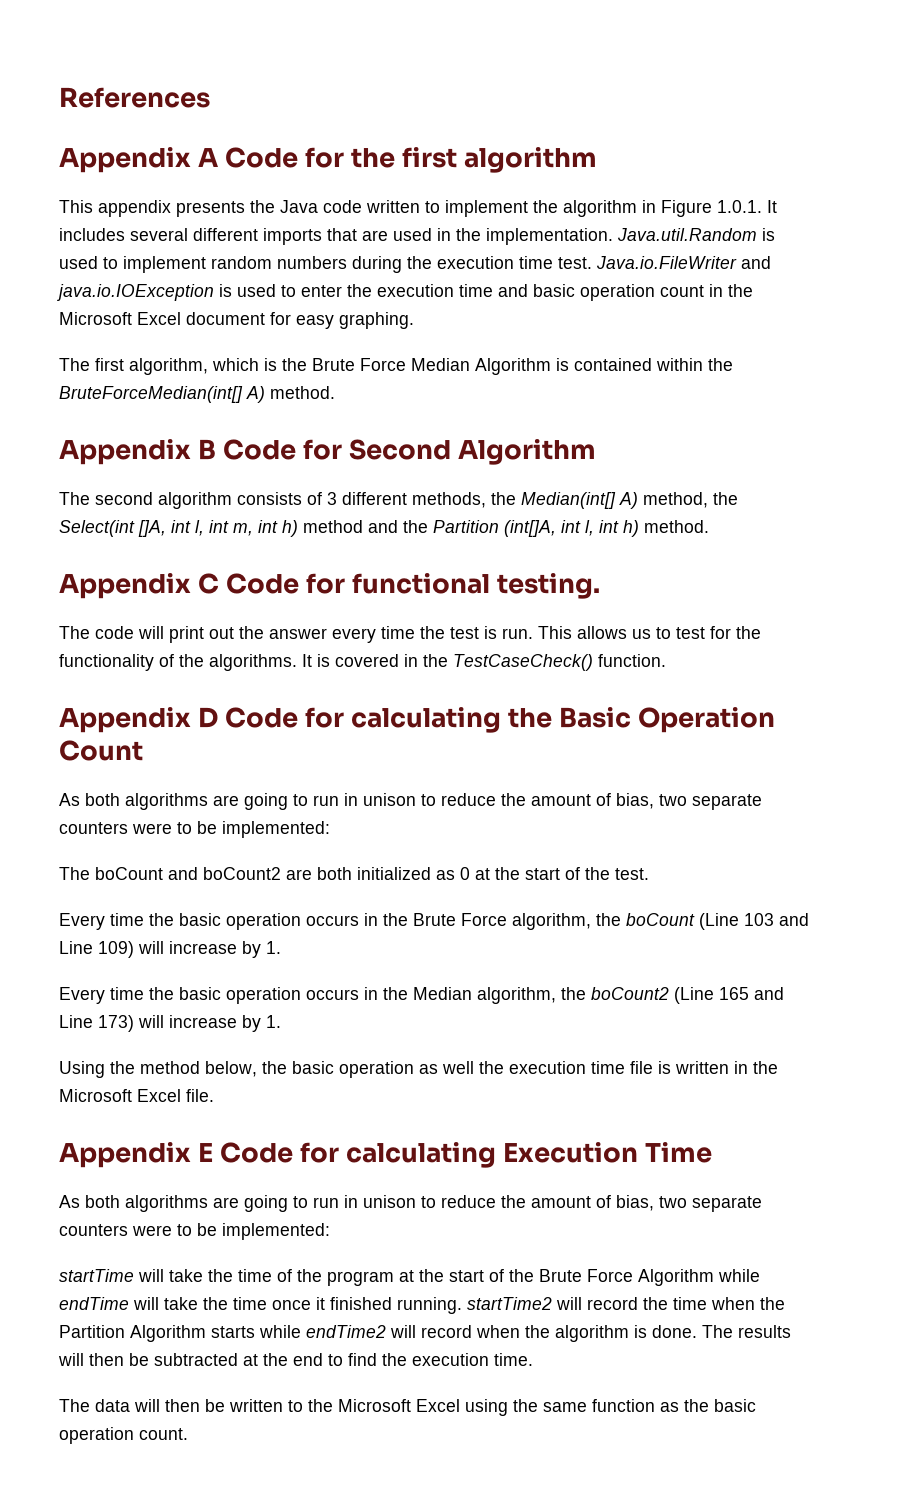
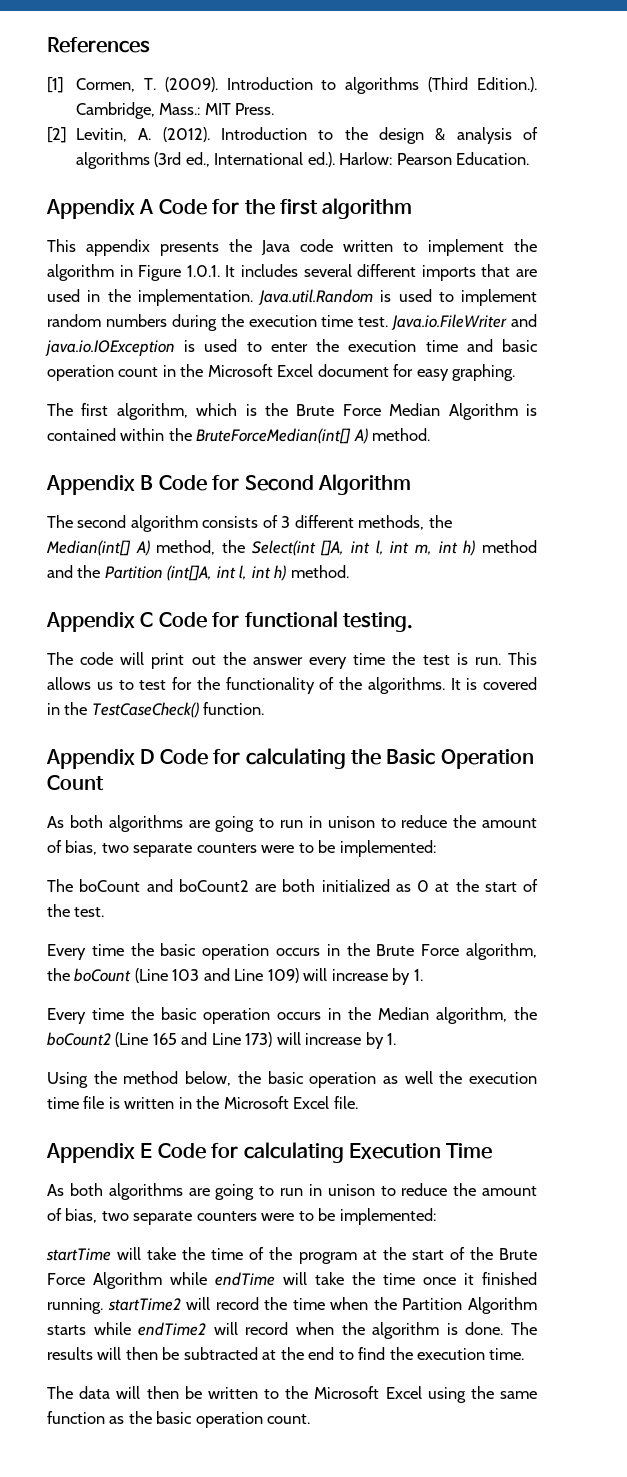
(210, 97) none -> [47,77,537,94] [75,102,275,119] [47,127,538,144] [75,152,530,169] // [1] Cormen, T. (2009). Introduction to algorithms (Third Edition.). Cambridge, Mass.: MIT Press. // [2] Levitin, A. (2012). Introduction to the design & analysis of algorithms (3rd ed., International ed.). Harlow: Pearson Education.

